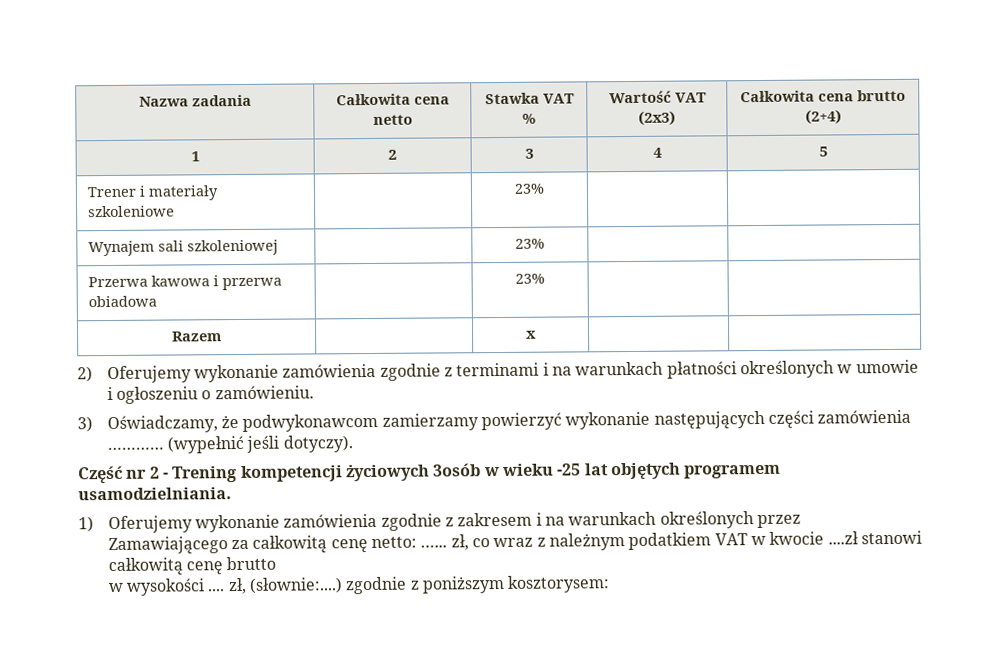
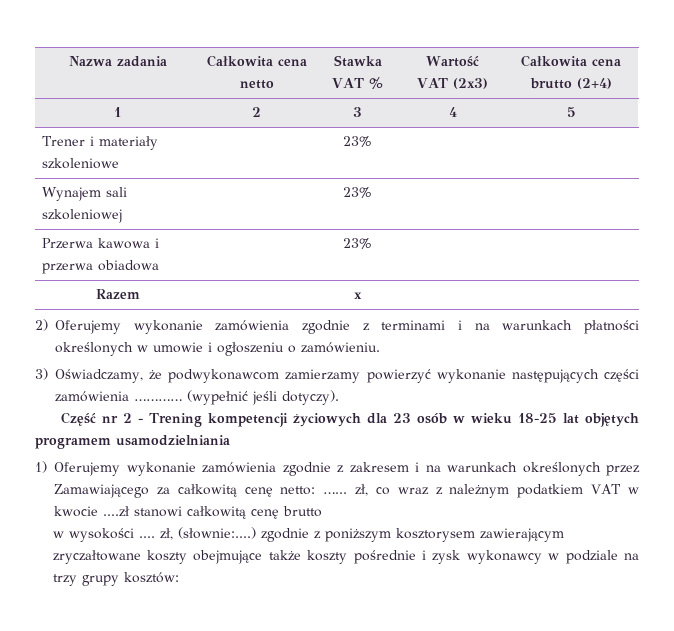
[433,463,482,477] 3osób -> [367,413,448,424] dla 23 osób
[557,463,582,476] -25 -> [518,413,558,423] 18-25
[78,487,232,501] usamodzielniania. -> [116,435,230,446] usamodzielniania
[507,575,611,593] kosztorysem: -> [395,528,564,542] [52,550,639,564] [52,572,179,586] kosztorysem zawierającym zryczałtowane koszty obejmujące także koszty pośrednie i zysk wykonawcy w podziale na trzy grupy kosztów:

